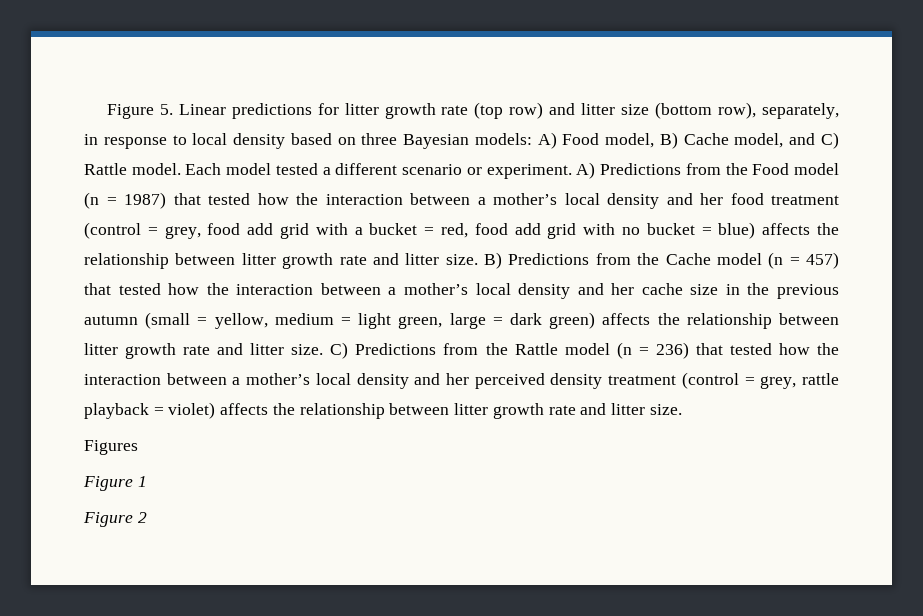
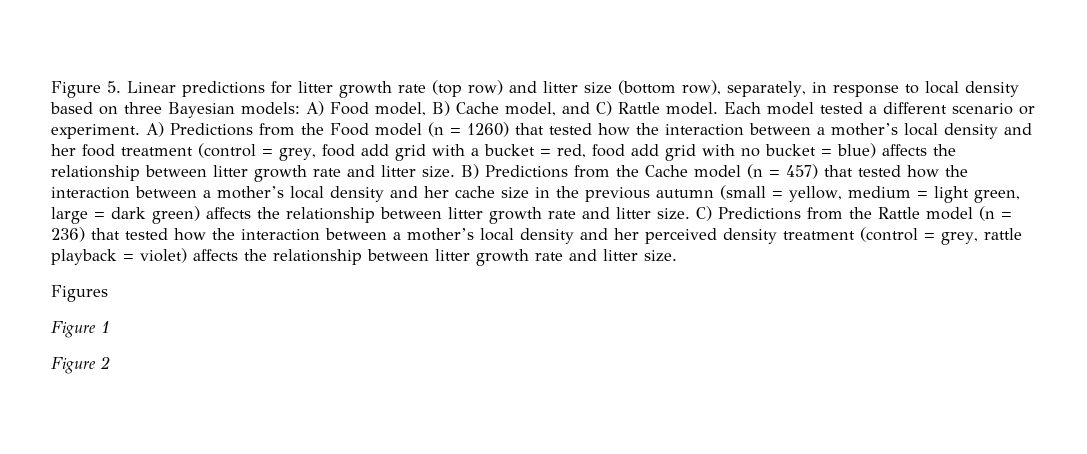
[124,192,166,209] 1987) -> [467,122,509,137] 1260)

